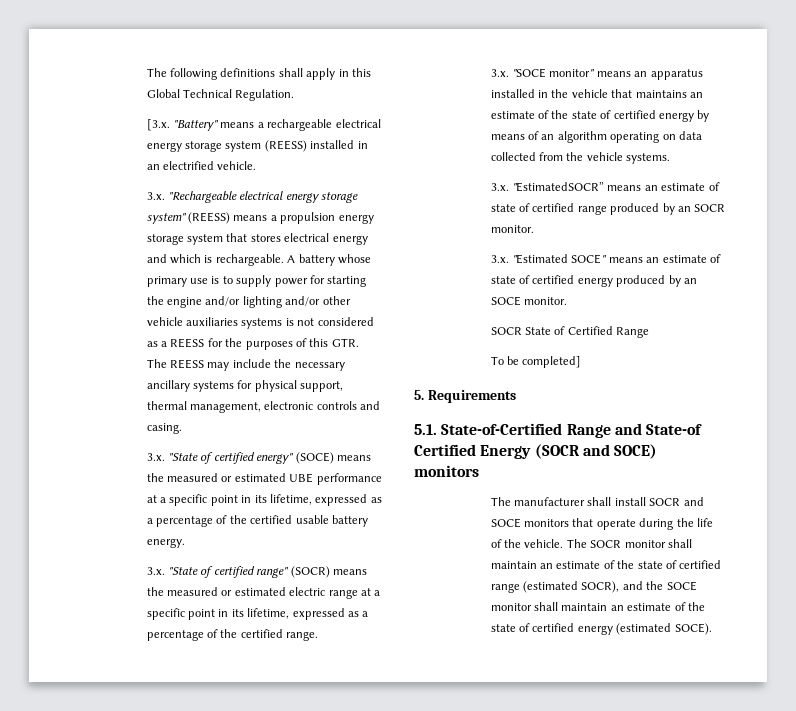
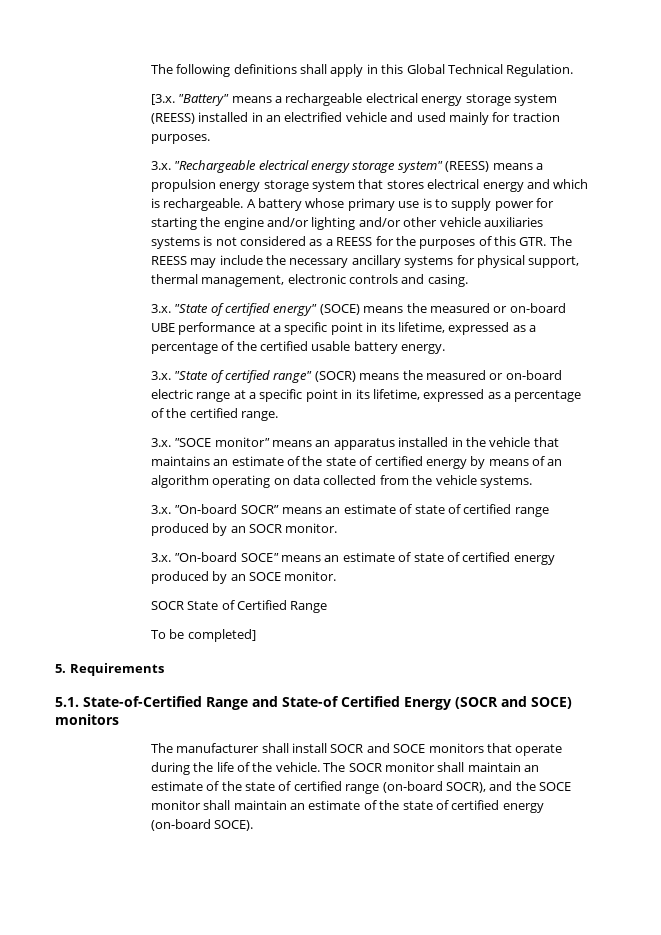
[217,161,257,170] vehicle. -> [345,112,560,125] [150,134,210,144] vehicle and used mainly for traction purposes.
[234,473,286,482] estimated -> [509,303,566,313] on-board
[234,587,286,596] estimated -> [505,370,562,380] on-board
[512,182,605,192] "EstimatedSOCR” -> [174,504,279,514] "On-board SOCR”
[512,254,569,264] "Estimated -> [174,552,238,562] "On-board
[523,581,579,593] (estimated -> [382,781,443,793] (on-board
[616,623,672,635] (estimated -> [150,819,211,831] (on-board

